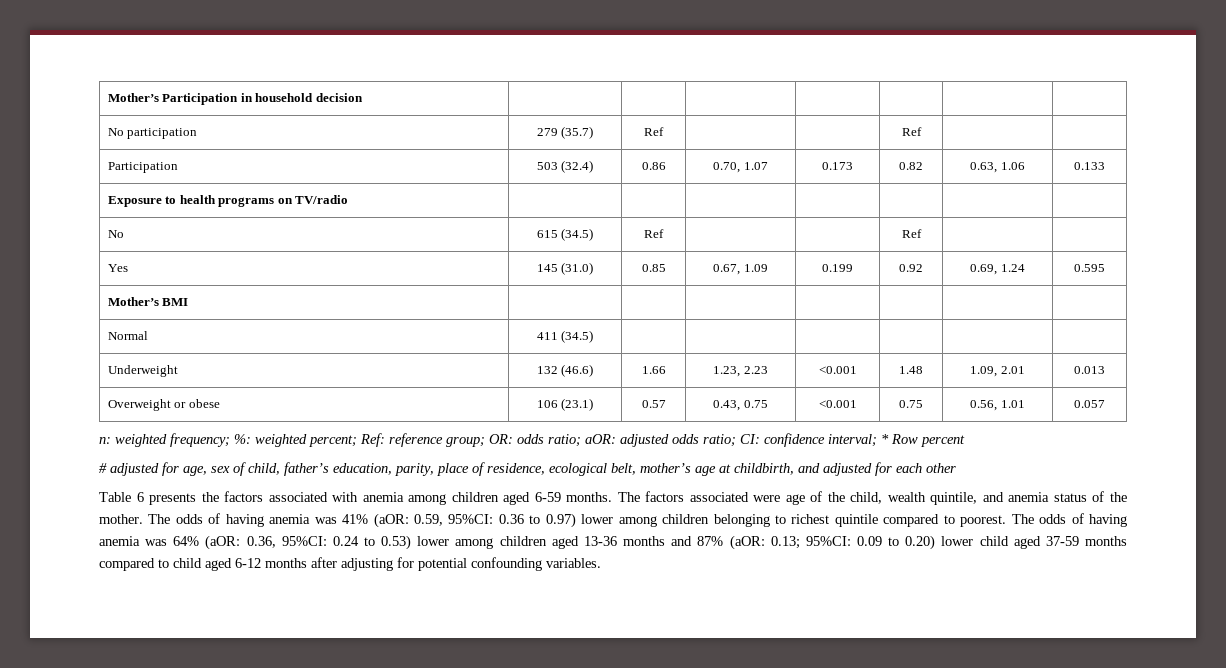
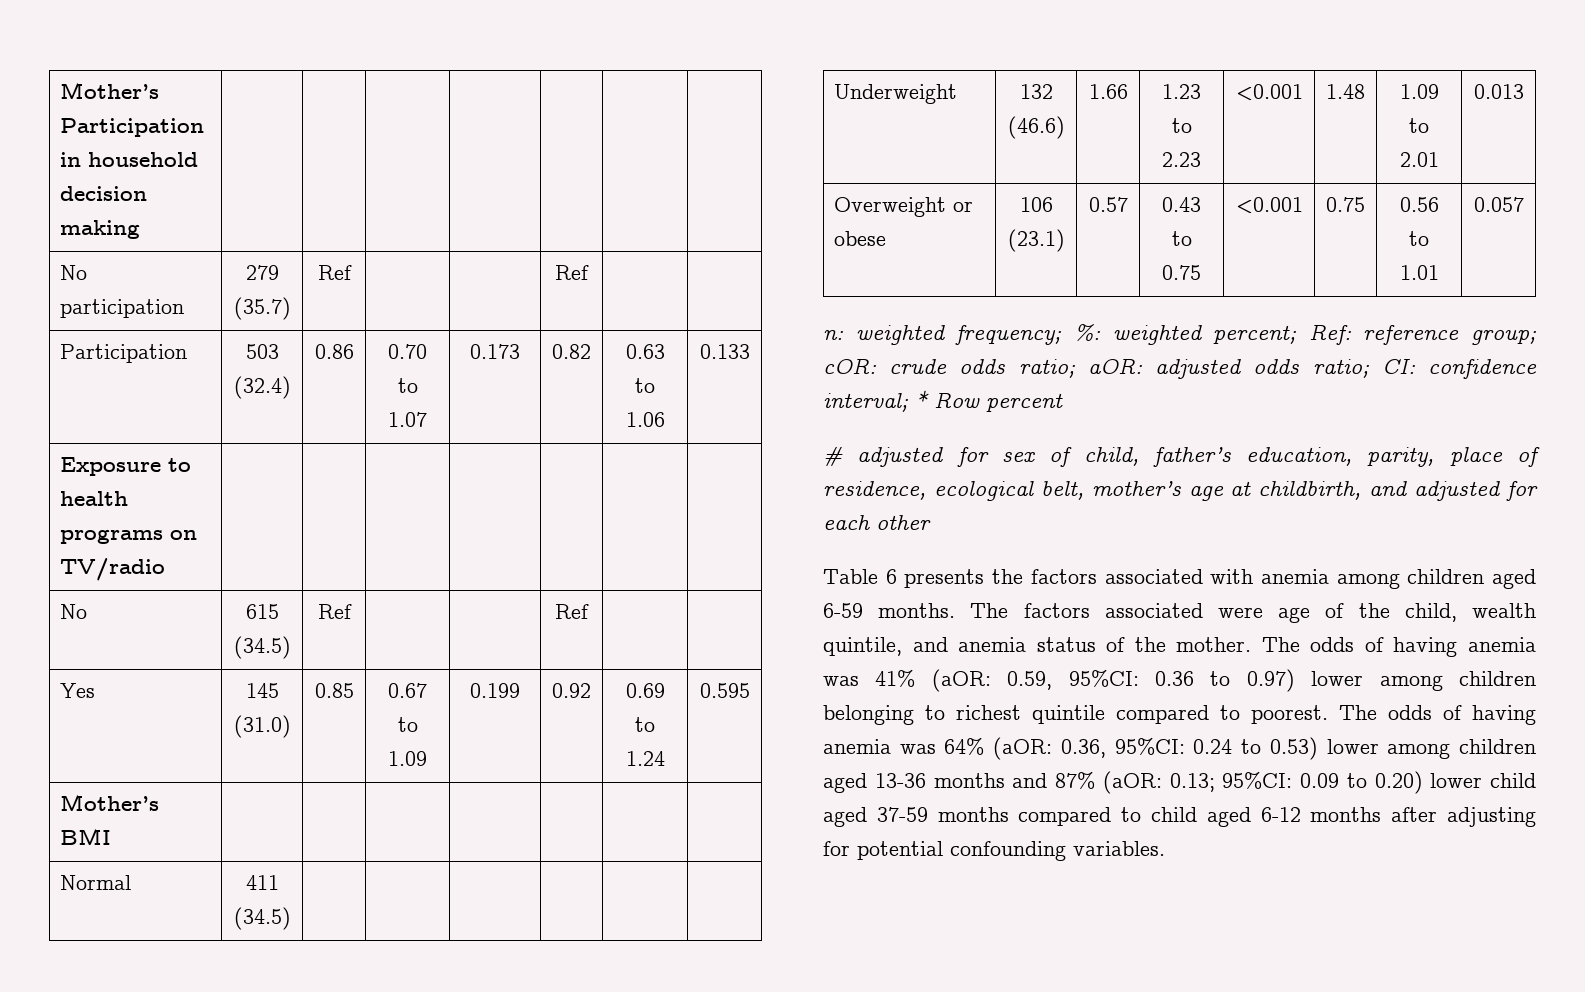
(363, 97) none -> [60,220,141,239] making
[713,162,741,173] 0.70, -> [388,344,427,359] [397,378,418,393] 0.70 to
[970,162,998,173] 0.63, -> [625,344,665,359] [635,378,655,393] 0.63 to
[713,264,741,275] 0.67, -> [388,683,427,698] [397,717,418,732] 0.67 to
[970,264,998,275] 0.69, -> [625,683,665,698] [635,717,655,732] 0.69 to
[713,366,741,377] 1.23, -> [1162,84,1201,99] [1171,118,1192,133] 1.23 to
[970,366,998,377] 1.09, -> [1399,84,1439,99] [1409,118,1429,133] 1.09 to
[713,400,741,411] 0.43, -> [1162,197,1201,212] [1171,231,1192,246] 0.43 to
[970,400,998,411] 0.56, -> [1399,197,1439,212] [1409,231,1429,246] 0.56 to
[489,434,513,444] OR: -> [823,358,948,374] cOR: crude
[183,466,207,476] age, -> (989, 457) none

